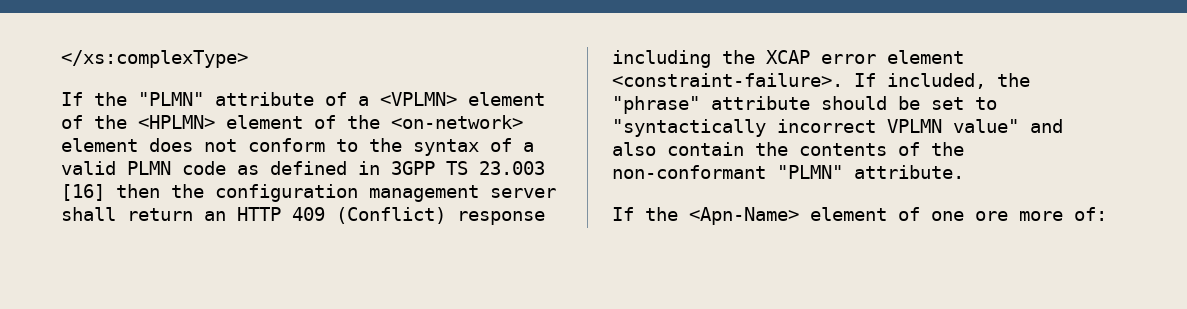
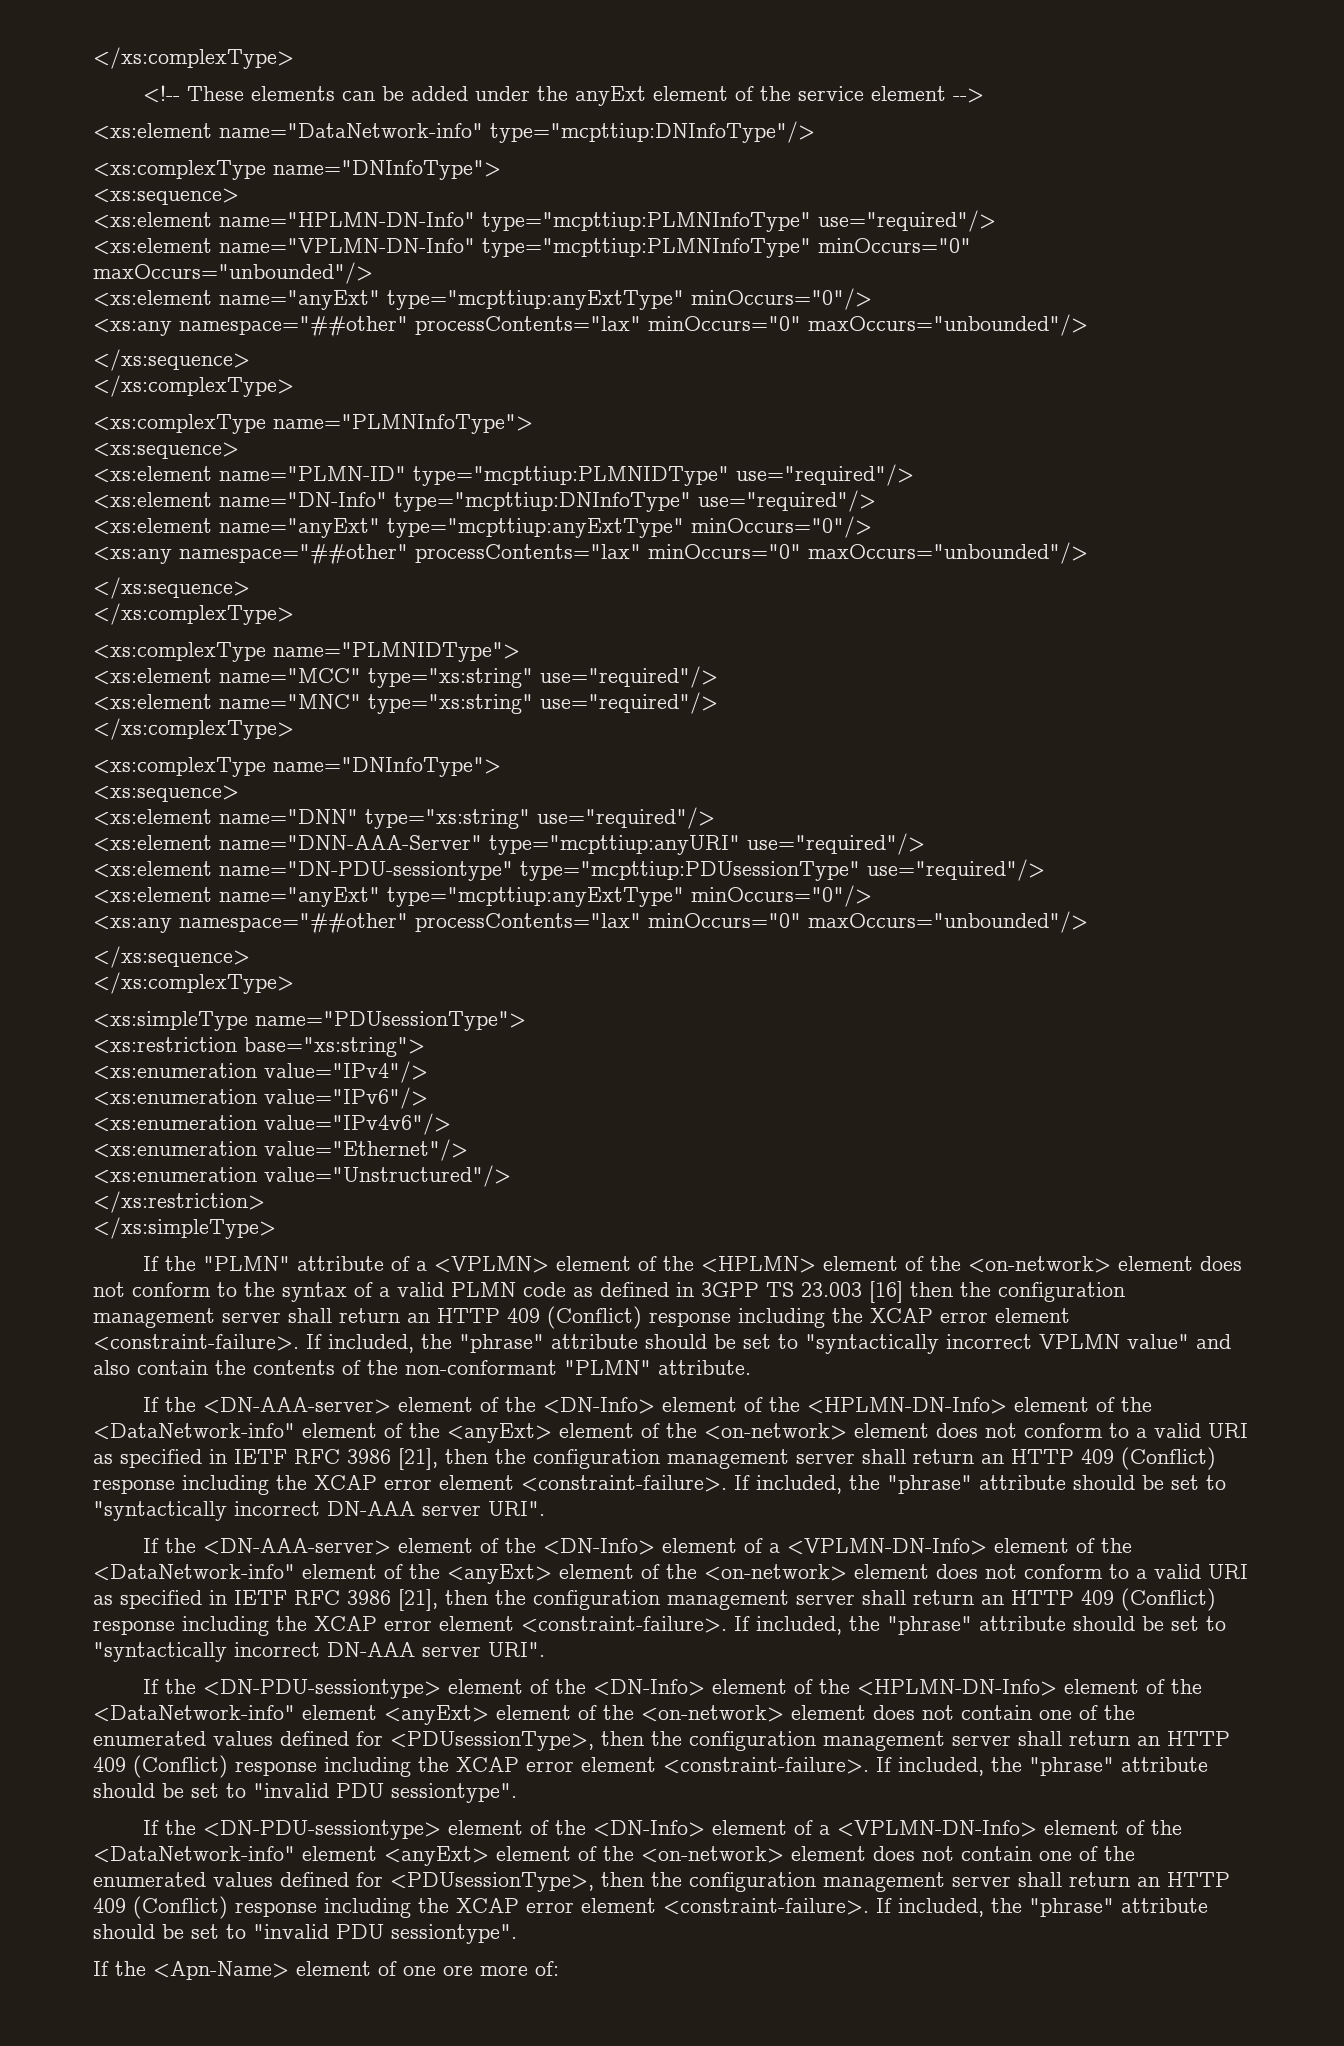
[61,50,248,68] </xs:complexType> -> [93,47,294,69] [142,85,984,106] [93,121,815,143] [93,160,501,180] [93,188,239,205] [93,210,996,232] [93,238,971,258] [93,262,373,284] [93,288,872,310] [93,314,1088,338] [93,349,250,371] [93,375,294,397] [93,414,533,434] [93,442,239,459] [93,464,914,486] [93,490,876,512] [93,516,872,538] [93,542,1088,566] [93,577,250,599] [93,603,294,625] [93,642,520,662] [93,666,718,688] [93,692,718,714] [93,718,294,740] [93,757,501,777] [93,785,239,802] [93,807,715,829] [93,833,925,855] [93,859,1045,881] [93,885,872,907] [93,911,1088,935] [93,946,250,968] [93,972,294,994] [93,1011,526,1031] [93,1037,425,1057] [93,1061,428,1083] [93,1087,428,1109] [93,1113,451,1135] [93,1139,468,1161] [93,1165,511,1187] [93,1191,265,1213] [93,1217,276,1239] </xs:complexType> // <!-- These elements can be added under the anyExt element of the service element --> // <xs:element name="DataNetwork-info" type="mcpttiup:DNInfoType"/> // <xs:complexType name="DNInfoType"> // <xs:sequence> // <xs:element name="HPLMN-DN-Info" type="mcpttiup:PLMNInfoType" use="required"/> // <xs:element name="VPLMN-DN-Info" type="mcpttiup:PLMNInfoType" minOccurs="0" maxOccurs="unbounded"/> // <xs:element name="anyExt" type="mcpttiup:anyExtType" minOccurs="0"/> // <xs:any namespace="##other" processContents="lax" minOccurs="0" maxOccurs="unbounded"/> // </xs:sequence> // </xs:complexType> // <xs:complexType name="PLMNInfoType"> // <xs:sequence> // <xs:element name="PLMN-ID" type="mcpttiup:PLMNIDType" use="required"/> // <xs:element name="DN-Info" type="mcpttiup:DNInfoType" use="required"/> // <xs:element name="anyExt" type="mcpttiup:anyExtType" minOccurs="0"/> // <xs:any namespace="##other" processContents="lax" minOccurs="0" maxOccurs="unbounded"/> // </xs:sequence> // </xs:complexType> // <xs:complexType name="PLMNIDType"> // <xs:element name="MCC" type="xs:string" use="required"/> // <xs:element name="MNC" type="xs:string" use="required"/> // </xs:complexType> // <xs:complexType name="DNInfoType"> // <xs:sequence> // <xs:element name="DNN" type="xs:string" use="required"/> // <xs:element name="DNN-AAA-Server" type="mcpttiup:anyURI" use="required"/> // <xs:element name="DN-PDU-sessiontype" type="mcpttiup:PDUsessionType" use="required"/> // <xs:element name="anyExt" type="mcpttiup:anyExtType" minOccurs="0"/> // <xs:any namespace="##other" processContents="lax" minOccurs="0" maxOccurs="unbounded"/> // </xs:sequence> // </xs:complexType> // <xs:simpleType name="PDUsessionType"> // <xs:restriction base="xs:string"> // <xs:enumeration value="IPv4"/> // <xs:enumeration value="IPv6"/> // <xs:enumeration value="IPv4v6"/> // <xs:enumeration value="Ethernet"/> // <xs:enumeration value="Unstructured"/> // </xs:restriction> // </xs:simpleType>
(964, 172) none -> [142,1397,1152,1414] [93,1423,1248,1443] [93,1447,1216,1470] [93,1475,1226,1495] [93,1501,545,1521] [142,1538,1132,1555] [93,1564,1248,1584] [93,1588,1216,1611] [93,1616,1226,1636] [93,1642,545,1662] [142,1679,1202,1699] [93,1705,1135,1725] [93,1731,1230,1751] [93,1755,1208,1778] [93,1783,517,1803] [142,1820,1182,1840] [93,1846,1135,1866] [93,1872,1230,1892] [93,1896,1208,1919] [93,1924,517,1944] // If the <DN-AAA-server> element of the <DN-Info> element of the <HPLMN-DN-Info> element of the <DataNetwork-info" element of the <anyExt> element of the <on-network> element does not conform to a valid URI as specified in IETF RFC 3986 [21], then the configuration management server shall return an HTTP 409 (Conflict) response including the XCAP error element <constraint-failure>. If included, the "phrase" attribute should be set to "syntactically incorrect DN-AAA server URI". // If the <DN-AAA-server> element of the <DN-Info> element of a <VPLMN-DN-Info> element of the <DataNetwork-info" element of the <anyExt> element of the <on-network> element does not conform to a valid URI as specified in IETF RFC 3986 [21], then the configuration management server shall return an HTTP 409 (Conflict) response including the XCAP error element <constraint-failure>. If included, the "phrase" attribute should be set to "syntactically incorrect DN-AAA server URI". // If the <DN-PDU-sessiontype> element of the <DN-Info> element of the <HPLMN-DN-Info> element of the <DataNetwork-info" element <anyExt> element of the <on-network> element does not contain one of the enumerated values defined for <PDUsessionType>, then the configuration management server shall return an HTTP 409 (Conflict) response including the XCAP error element <constraint-failure>. If included, the "phrase" attribute should be set to "invalid PDU sessiontype". // If the <DN-PDU-sessiontype> element of the <DN-Info> element of a <VPLMN-DN-Info> element of the <DataNetwork-info" element <anyExt> element of the <on-network> element does not contain one of the enumerated values defined for <PDUsessionType>, then the configuration management server shall return an HTTP 409 (Conflict) response including the XCAP error element <constraint-failure>. If included, the "phrase" attribute should be set to "invalid PDU sessiontype".

